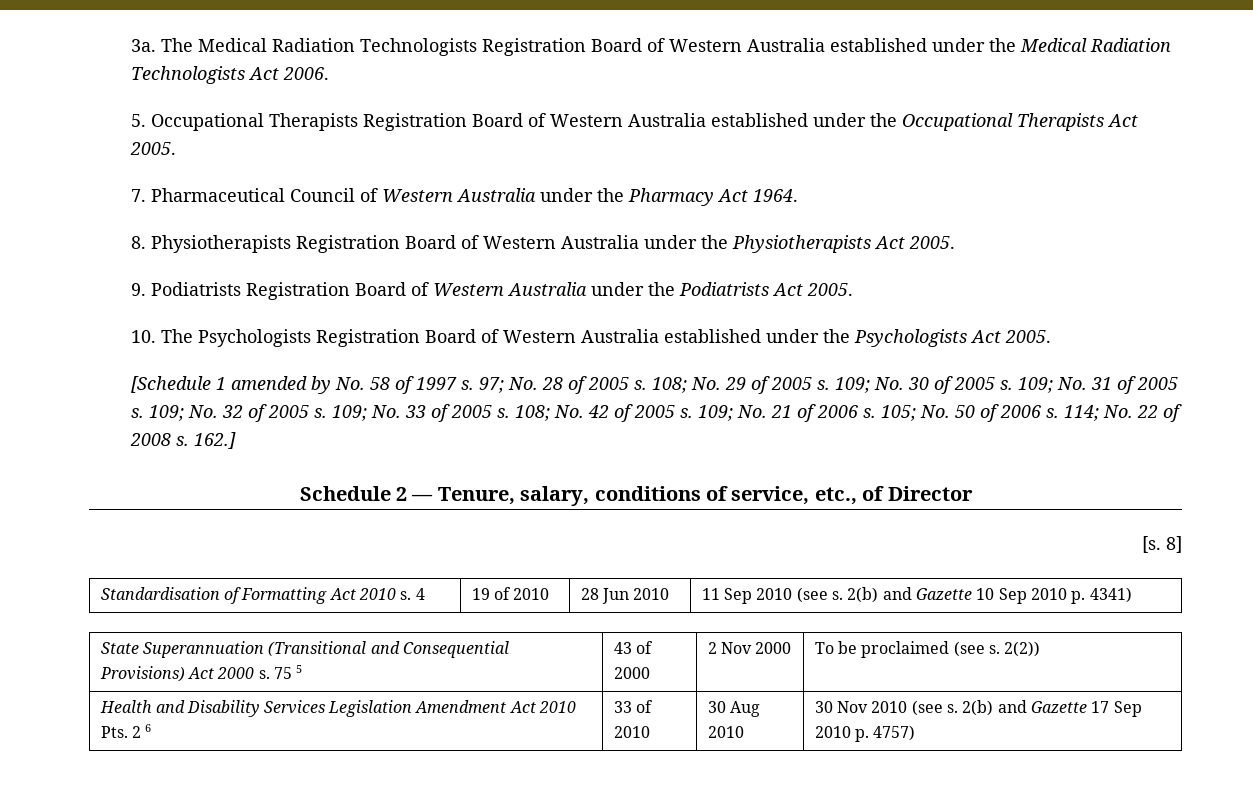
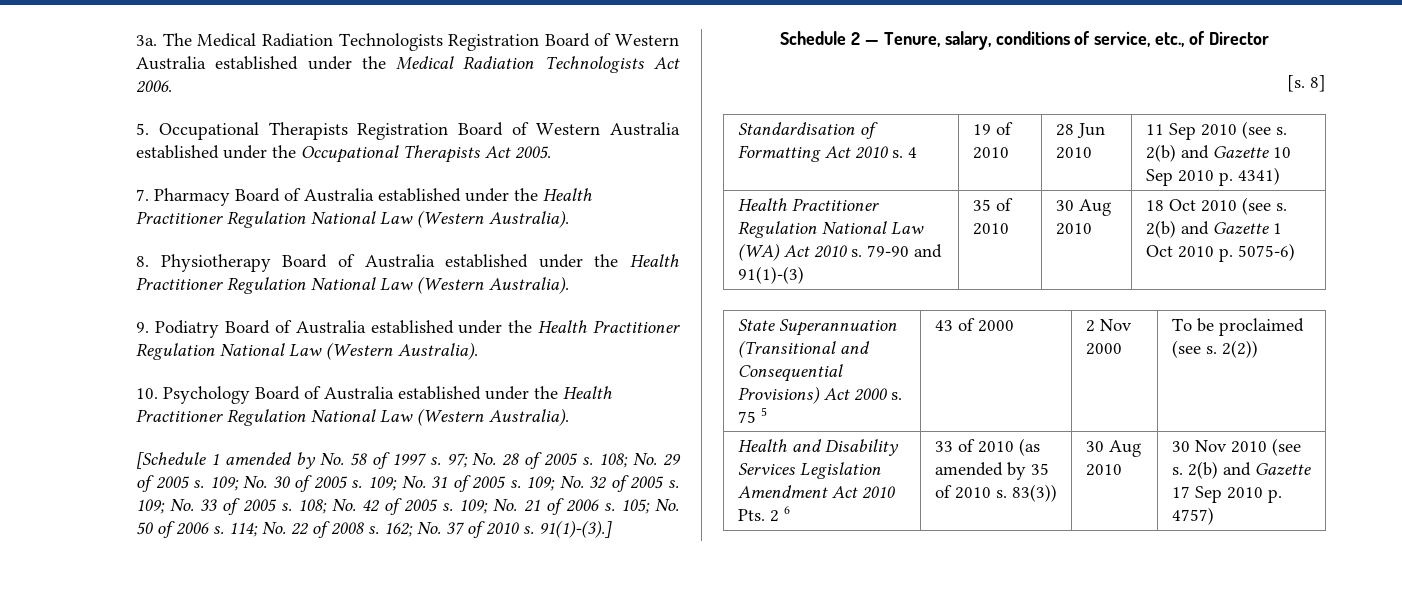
[151,188,799,206] [131,235,956,253] [131,282,854,300] [131,329,1052,347] Pharmaceutical Council of Western Australia under the Pharmacy Act 1964. // 8. Physiotherapists Registration Board of Western Australia under the Physiotherapists Act 2005. // 9. Podiatrists Registration Board of Western Australia under the Podiatrists Act 2005. // 10. The Psychologists Registration Board of Western Australia established under the Psychologists Act 2005. -> [154,188,593,206] [136,210,570,228] [136,254,679,272] [136,276,570,294] [136,320,680,338] [136,342,479,360] [136,386,613,404] [136,408,570,426] Pharmacy Board of Australia established under the Health Practitioner Regulation National Law (Western Australia). // 8. Physiotherapy Board of Australia established under the Health Practitioner Regulation National Law (Western Australia). // 9. Podiatry Board of Australia established under the Health Practitioner Regulation National Law (Western Australia). // 10. Psychology Board of Australia established under the Health Practitioner Regulation National Law (Western Australia).
[194,432,237,449] 162.] -> [384,520,613,538] 162; No. 37 of 2010 s. 91(1)-(3).]
(1132, 595) none -> [737,198,879,211] [737,221,924,238] [737,243,942,261] [737,266,804,284] [972,198,1013,211] [972,223,1009,235] [1055,199,1111,216] [1055,223,1092,235] [1145,197,1287,215] [1145,220,1282,238] [1145,243,1295,262] // Health Practitioner Regulation National Law (WA) Act 2010 s. 79-90 and 91(1)-(3) | 35 of 2010 | 30 Aug 2010 | 18 Oct 2010 (see s. 2(b) and Gazette 1 Oct 2010 p. 5075-6)
(650, 732) none -> [1018,438,1040,456] [934,462,1049,480] [934,484,1057,502] (as amended by 35 of 2010 s. 83(3))

